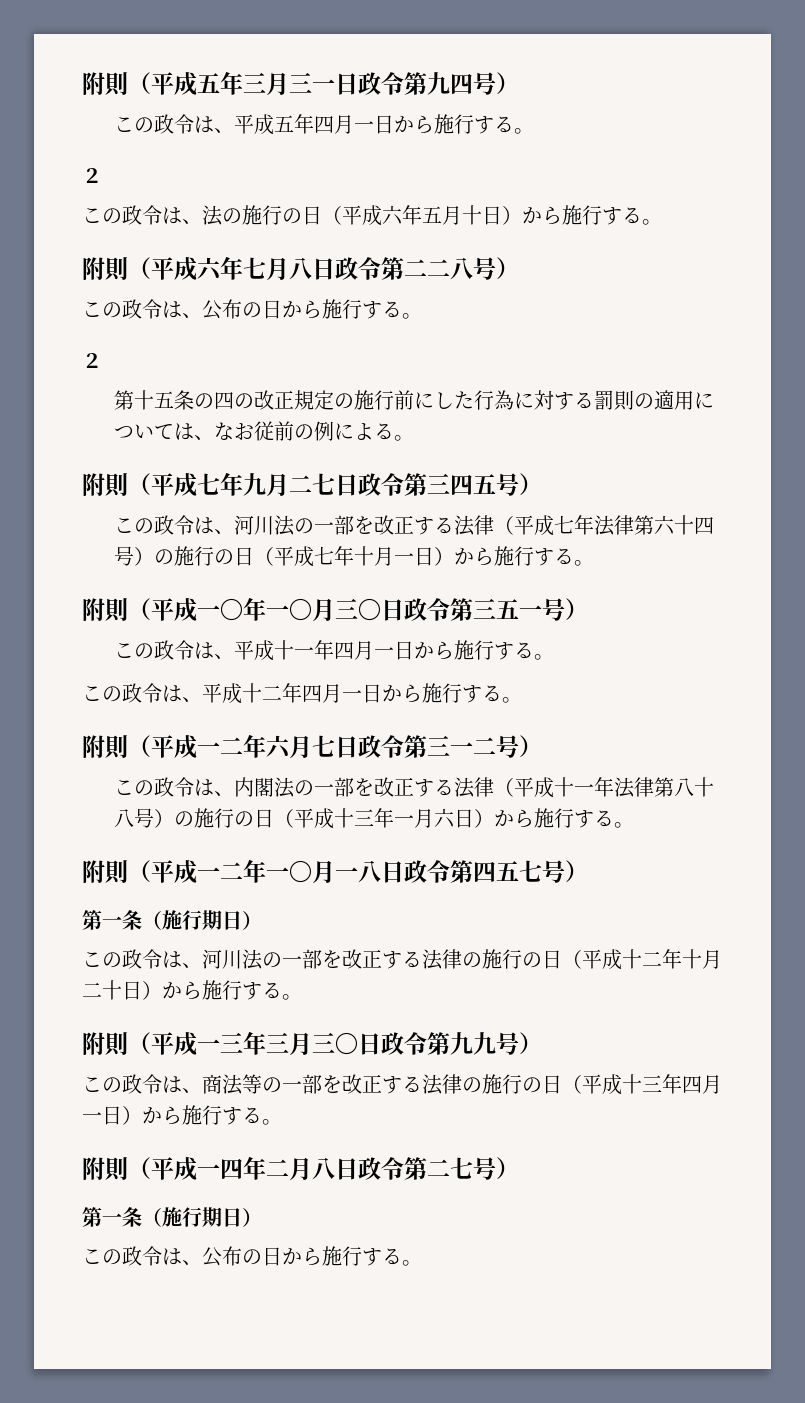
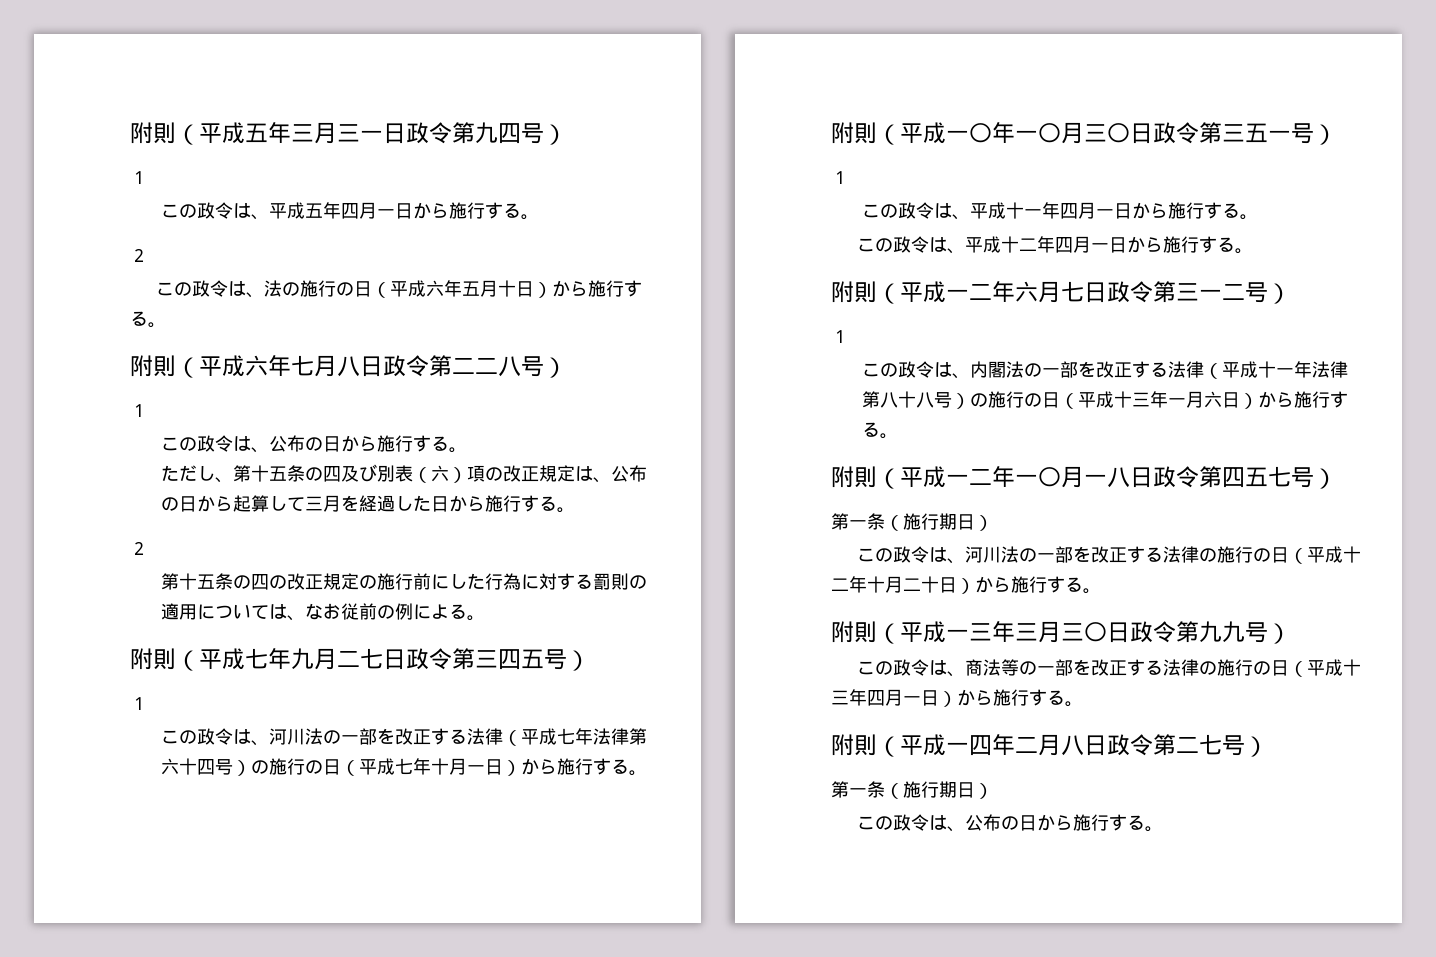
(519, 83) none -> [130,171,148,184] // １
[82,299,422,320] // この政令は、公布の日から施行する。 -> [130,404,148,417] [161,435,468,453] [161,464,648,483] [161,495,576,513] // １ // この政令は、公布の日から施行する。 // ただし、第十五条の四及び別表（六）項の改正規定は、公布の日から起算して三月を経過した日から施行する。
(542, 484) none -> [130,697,148,710] // １
(588, 609) none -> [831,171,849,184] // １
(542, 746) none -> [831,330,849,343] // １

